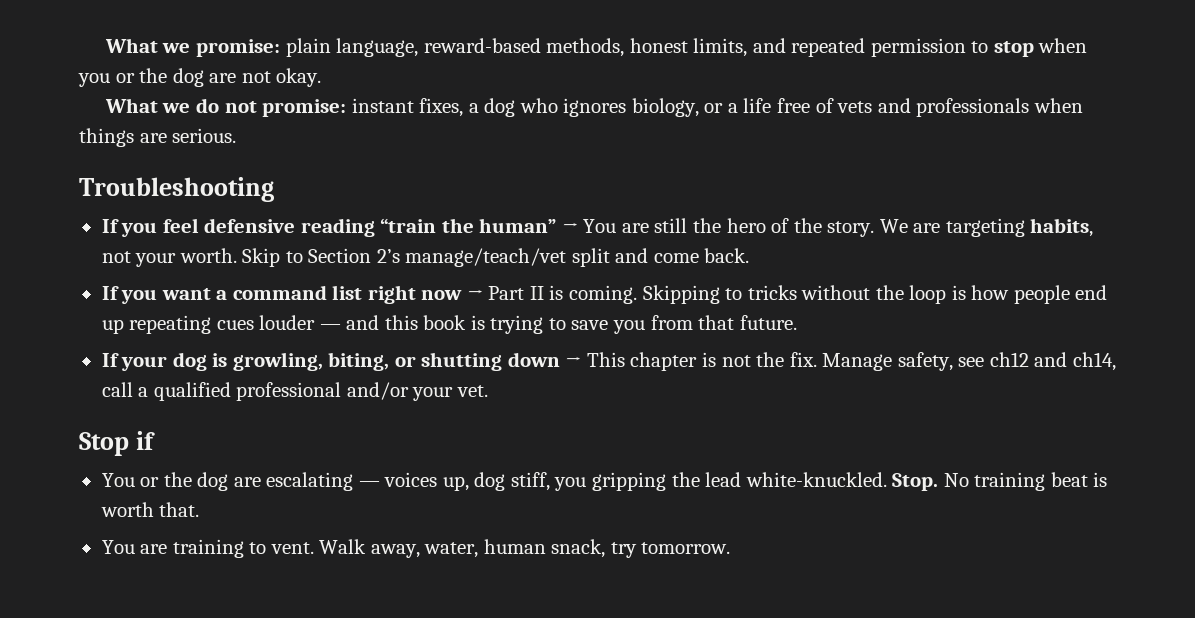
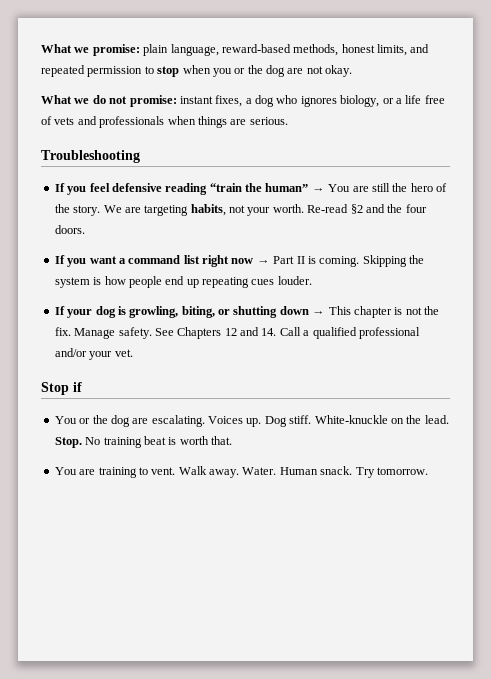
[242,248,750,267] Skip to Section 2’s manage/teach/vet split and come back. -> [307,204,427,214] [54,225,85,234] Re-read §2 and the four doors.
[725,285,947,304] to tricks without the loop -> [409,255,424,264] [54,277,90,288] the system
[259,315,797,334] louder — and this book is trying to save you from that future. -> [277,276,312,285] louder.
[897,352,1116,371] [101,382,133,397] safety, see ch12 and ch14, call -> [118,327,301,339] safety. See Chapters 12 and 14. Call
[266,472,887,491] escalating — voices up, dog stiff, you gripping the lead white-knuckled. -> [151,415,449,427] escalating. Voices up. Dog stiff. White-knuckle on the lead.
[370,539,637,558] away, water, human snack, try -> [209,466,375,478] away. Water. Human snack. Try

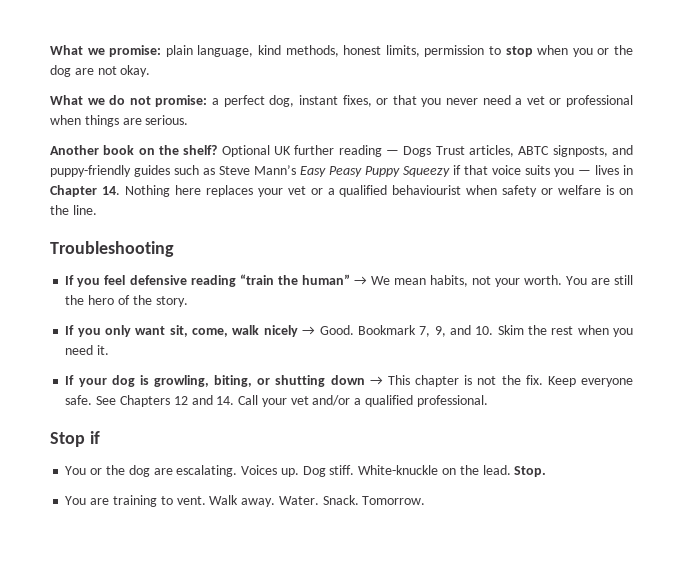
[221,44,291,53] reward-based -> [258,45,281,55] kind
[410,44,430,53] [41,65,85,77] and repeated -> (420, 51) none
[179,95,445,107] [41,116,288,128] instant fixes, a dog who ignores biology, or a life free of vets and professionals when things are serious. -> [212,95,633,107] [50,115,189,127] [50,145,633,157] [50,165,633,177] [50,185,633,197] [50,205,97,215] a perfect dog, instant fixes, or that you never need a vet or professional when things are serious. // Another book on the shelf? Optional UK further reading — Dogs Trust articles, ABTC signposts, and puppy-friendly guides such as Steve Mann’s Easy Peasy Puppy Squeezy if that voice suits you — lives in Chapter 14. Nothing here replaces your vet or a qualified behaviourist when safety or welfare is on the line.
(325, 190) none -> [370,275,562,287] We mean habits, not your worth.
[103,204,427,216] [54,225,85,234] [54,255,424,267] [54,276,312,288] We are targeting habits, not your worth. Re-read §2 and the four doors. // If you want a command list right now → Part II is coming. Skipping the system is how people end up repeating cues louder. -> [65,325,633,337] [65,345,110,355] // If you only want sit, come, walk nicely → Good. Bookmark 7, 9, and 10. Skim the rest when you need it.
[74,327,152,339] Manage safety. -> [547,376,633,387] [65,395,93,405] Keep everyone safe.
[303,327,420,339] [54,348,133,360] a qualified professional and/or your vet. -> [261,395,488,407] your vet and/or a qualified professional.
[85,436,232,448] No training beat is worth that. -> (547, 471) none
[279,466,428,478] Human snack. Try tomorrow. -> [322,495,426,505] Snack. Tomorrow.

